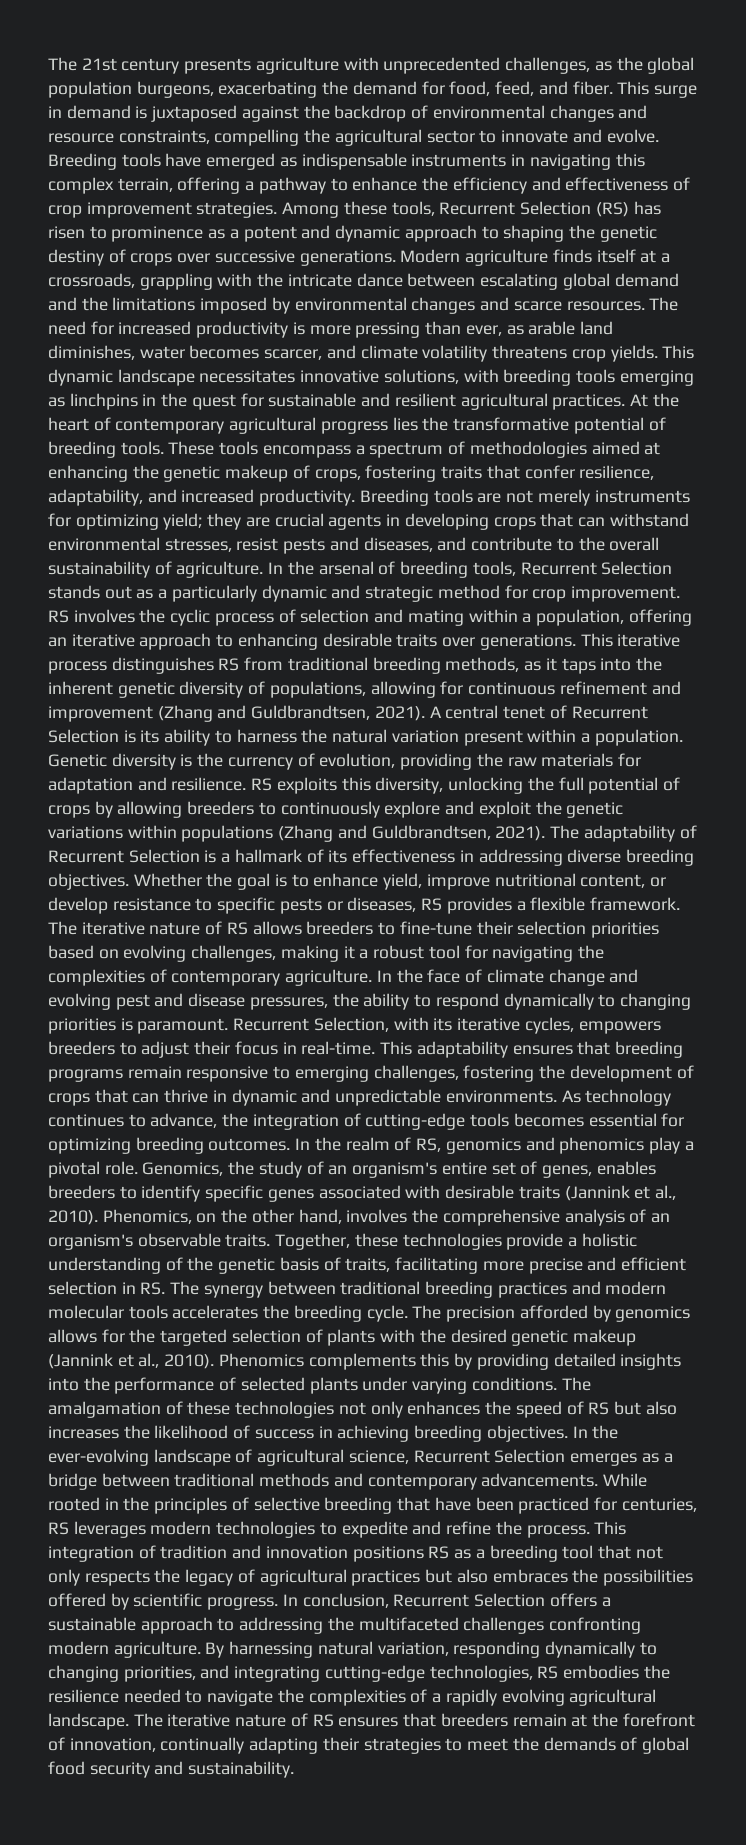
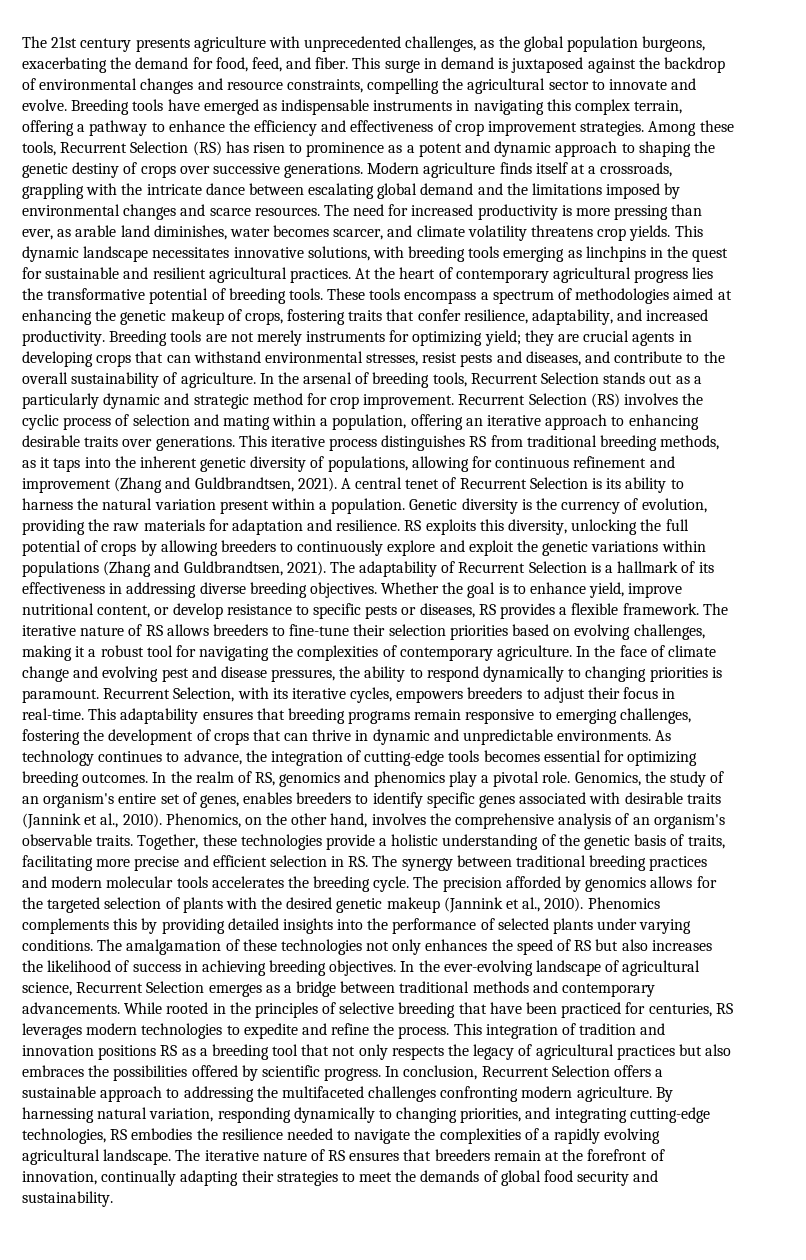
[48,610,69,623] RS -> [458,393,620,408] Recurrent Selection (RS)

